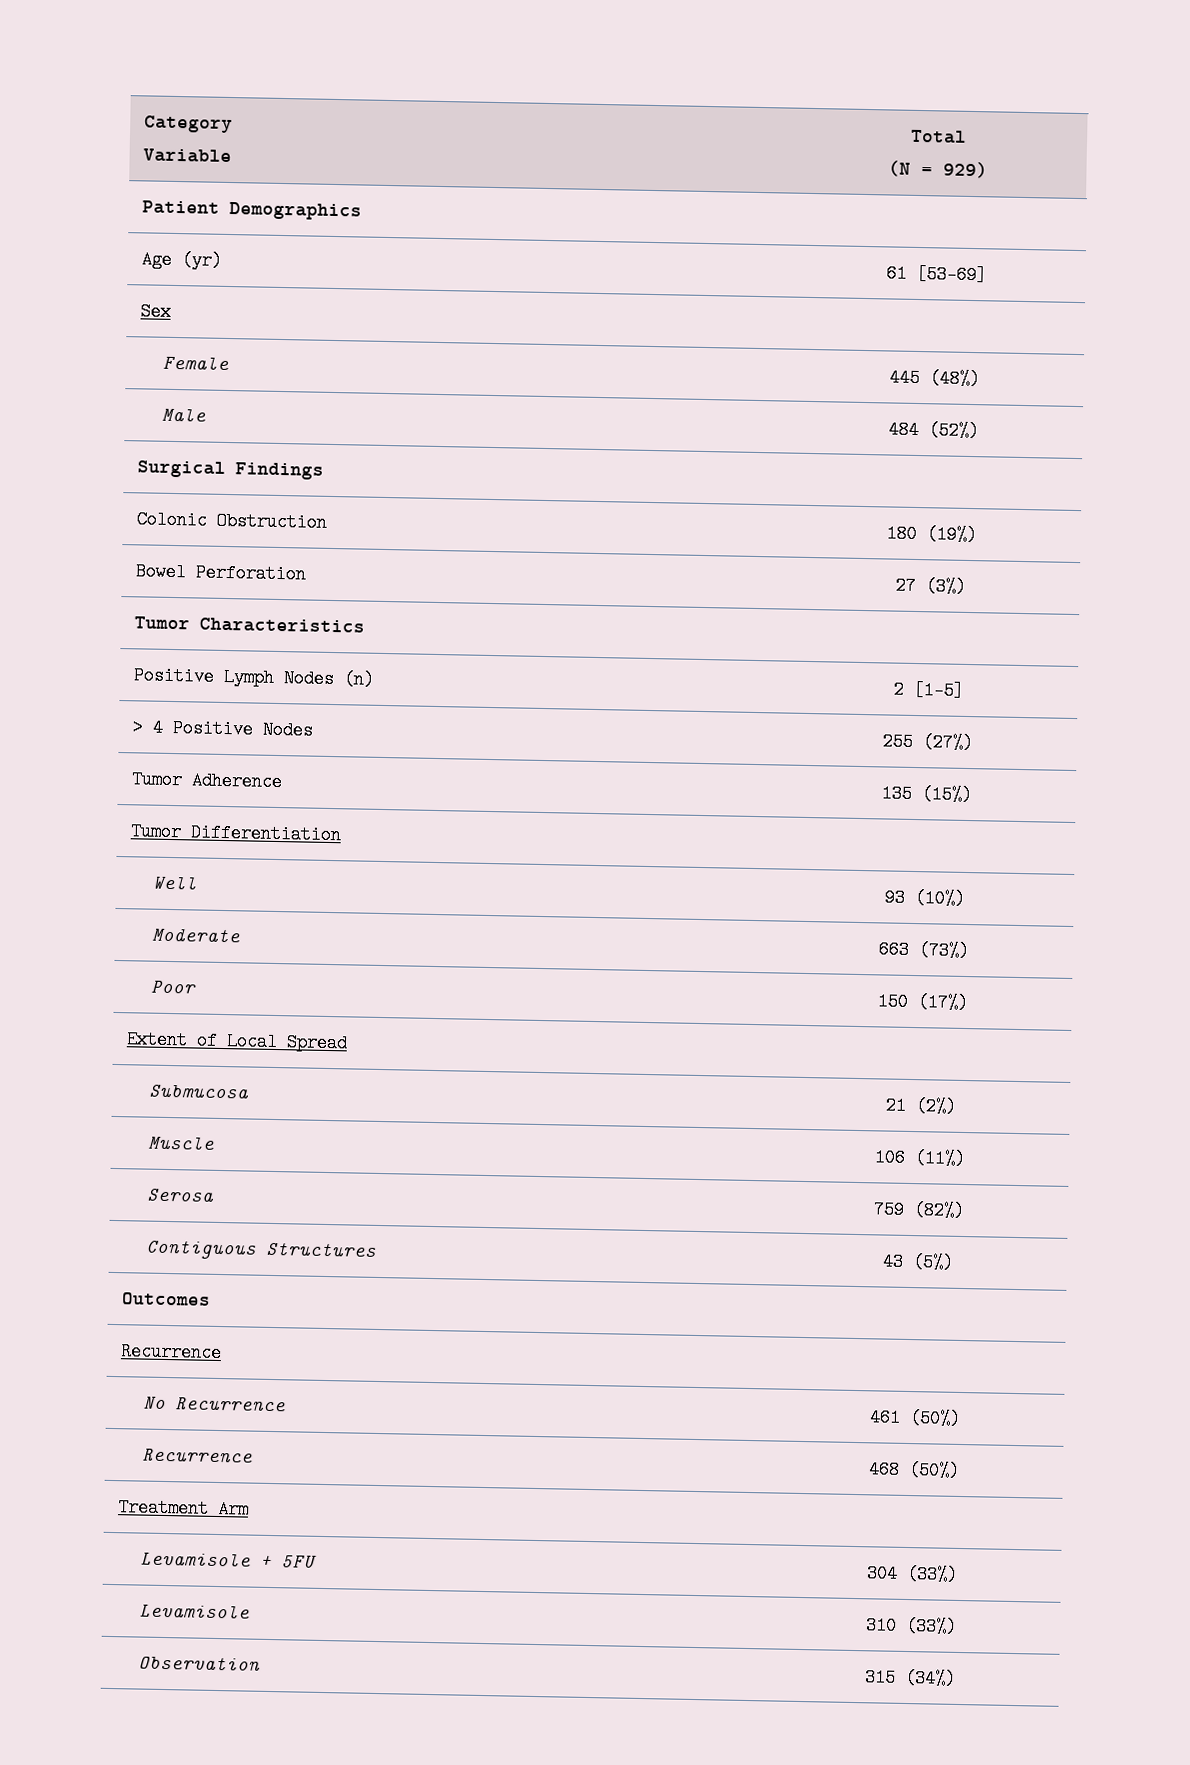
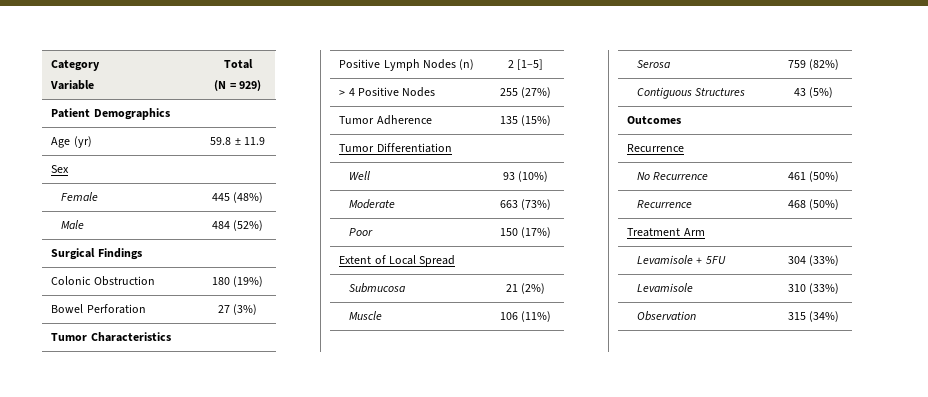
[885,264,987,285] 61 [53–69] -> [210,137,265,145] 59.8 ± 11.9

